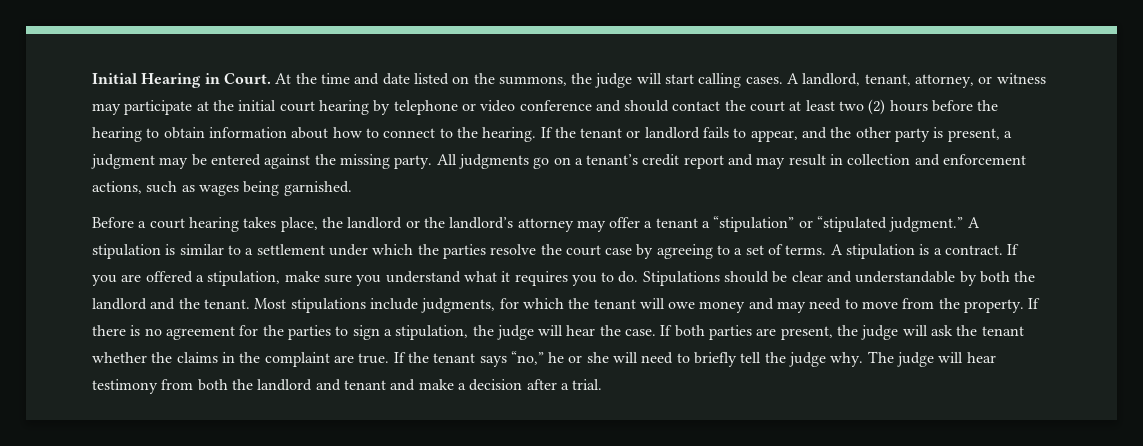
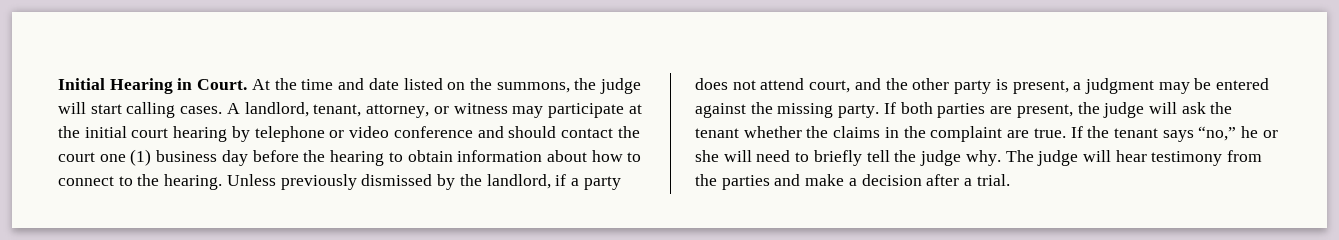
[789,99,928,115] at least two (2) hours -> [99,149,248,166] one (1) business day
[540,127,798,142] If the tenant or landlord fails to appear, -> [226,174,621,190] [695,78,851,93] Unless previously dismissed by the landlord, if a party does not attend court,
[436,154,1027,169] [92,181,352,196] [92,216,980,232] [92,244,1020,259] [92,271,1036,286] [92,298,1041,313] [92,325,657,340] All judgments go on a tenant’s credit report and may result in collection and enforcement actions, such as wages being garnished. // Before a court hearing takes place, the landlord or the landlord’s attorney may offer a tenant a “stipulation” or “stipulated judgment.” A stipulation is similar to a settlement under which the parties resolve the court case by agreeing to a set of terms. A stipulation is a contract. If you are offered a stipulation, make sure you understand what it requires you to do. Stipulations should be clear and understandable by both the landlord and the tenant. Most stipulations include judgments, for which the tenant will owe money and may need to move from the property. If there is no agreement for the parties to sign a stipulation, the judge will hear the case. -> (880, 111) none
[197,379,386,391] both the landlord and tenant -> [695,174,770,190] the parties

